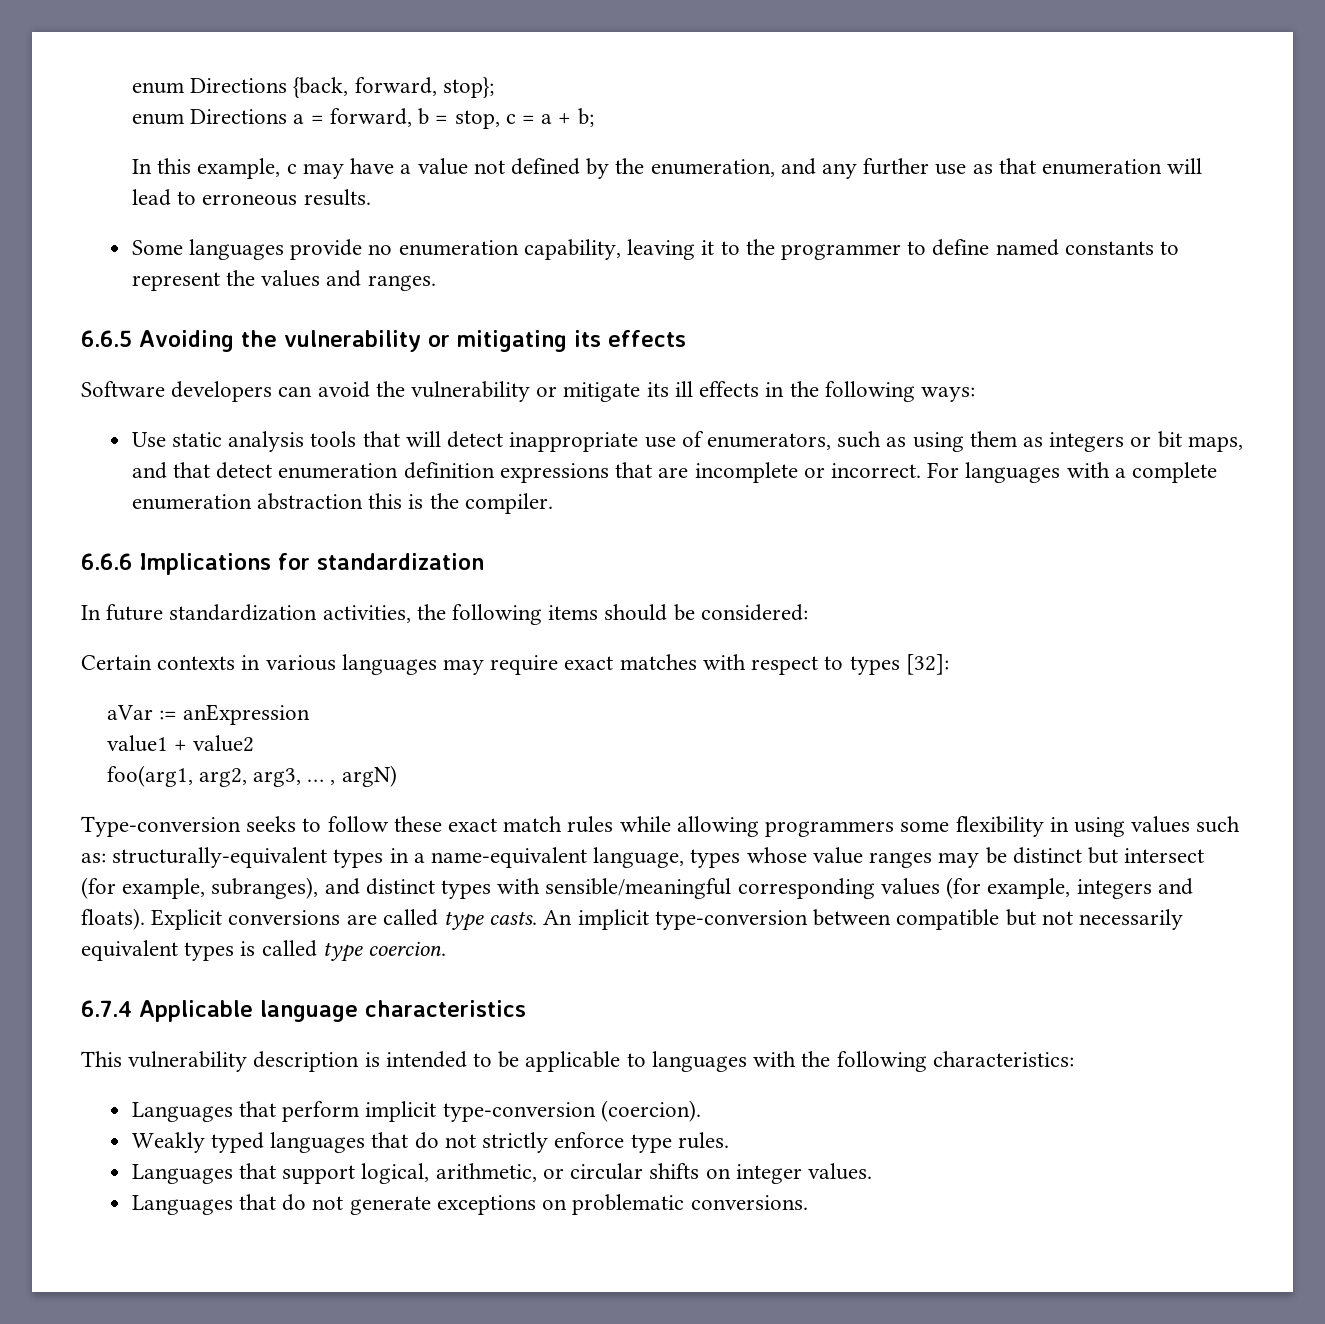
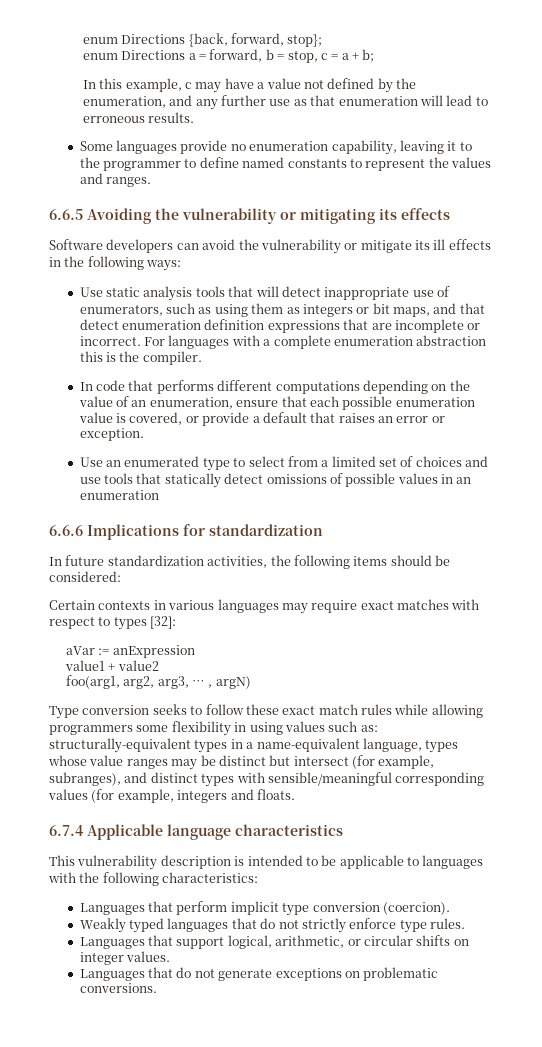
(553, 503) none -> [79,380,470,394] [78,396,475,410] [78,412,445,426] [79,428,144,441] [79,456,489,471] [79,473,472,488] [79,490,159,500] // In code that performs different computations depending on the value of an enumeration, ensure that each possible enumeration value is covered, or provide a default that raises an error or exception. // Use an enumerated type to select from a limited set of choices and use tools that statically detect omissions of possible values in an enumeration
[81,816,241,837] Type-conversion -> [49,705,150,719] Type conversion
[81,908,1183,931] [81,940,447,962] floats). Explicit conversions are called type casts. An implicit type-conversion between compatible but not necessarily equivalent types is called type coercion. -> [256,789,295,800] floats.
[442,1102,596,1122] type-conversion -> [282,902,380,916] type conversion

